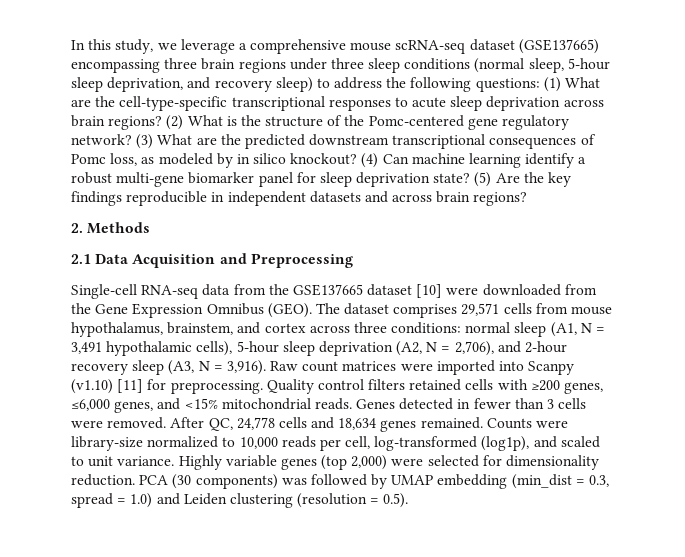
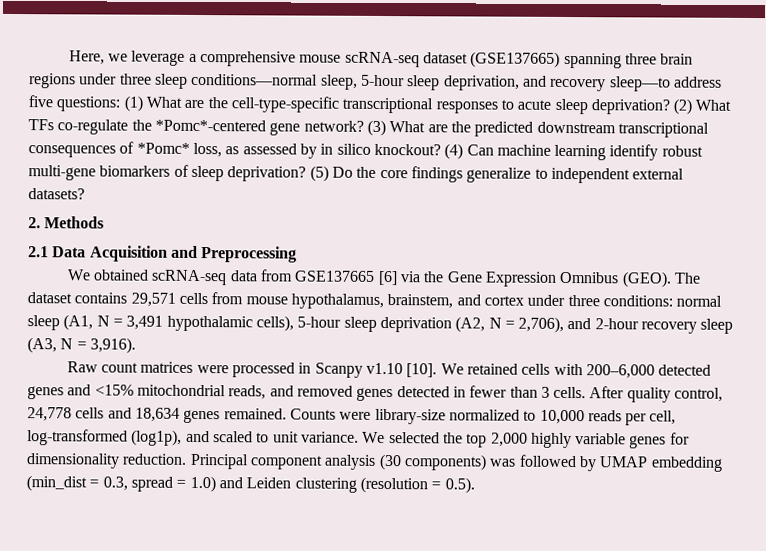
[71,39,154,54] In this study, -> [68,50,105,65] Here,
[71,59,160,73] encompassing -> [563,52,622,69] spanning
[404,58,525,73] conditions (normal -> [191,73,319,86] conditions—normal
[275,77,472,92] sleep) to address the following -> [609,76,722,92] [28,95,53,108] sleep—to address five
[486,96,604,111] [71,115,570,130] deprivation across brain regions? (2) What is the structure of the Pomc-centered gene regulatory -> [590,98,732,115] [28,119,301,136] deprivation? (2) What TFs co-regulate the *Pomc*-centered gene
[71,154,106,164] Pomc -> [136,142,190,154] *Pomc*
[158,153,213,165] modeled -> [242,143,297,155] assessed
[578,157,587,164] a -> (659, 152) none
[188,172,572,187] [71,191,528,206] biomarker panel for sleep deprivation state? (5) Are the key findings reproducible in independent datasets and across brain regions? -> [99,164,685,184] [28,188,85,200] biomarkers of sleep deprivation? (5) Do the core findings generalize to independent external datasets?
[71,284,597,299] Single-cell RNA-seq data from the GSE137665 dataset [10] were downloaded from -> [66,269,421,286] We obtained scRNA-seq data from GSE137665 [6] via
[393,304,458,318] comprises -> [74,292,128,304] contains
[309,325,350,333] across -> [527,294,566,306] under
(266, 367) none -> (136, 345) //
[436,360,575,375] [71,379,604,394] [71,398,396,413] imported into Scanpy (v1.10) [11] for preprocessing. Quality control filters retained cells with ≥200 genes, ≤6,000 genes, and <15% mitochondrial reads. Genes -> [231,362,712,379] [27,384,394,402] processed in Scanpy v1.10 [10]. We retained cells with 200–6,000 detected genes and <15% mitochondrial reads, and removed genes
[558,398,587,409] [71,417,233,431] cells were removed. After QC, -> [553,386,724,403] cells. After quality control,
[178,455,600,470] [71,474,169,486] Highly variable genes (top 2,000) were selected for dimensionality reduction. PCA -> [362,431,690,449] [26,453,377,470] We selected the top 2,000 highly variable genes for dimensionality reduction. Principal component analysis

